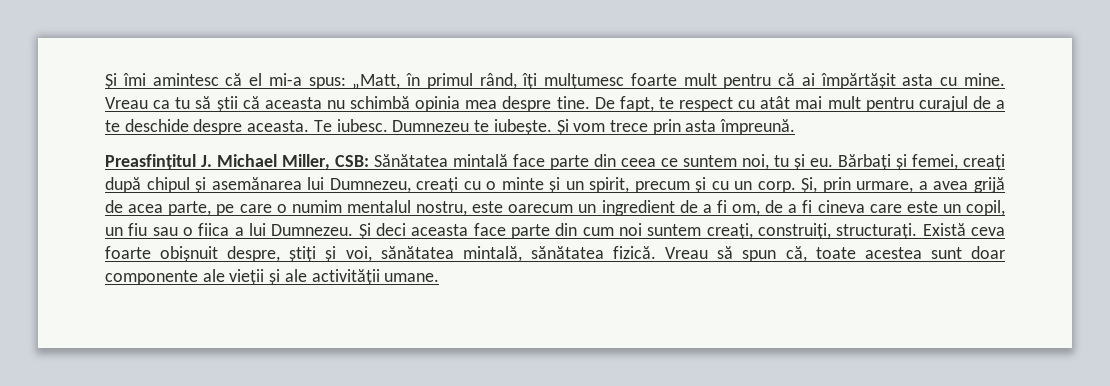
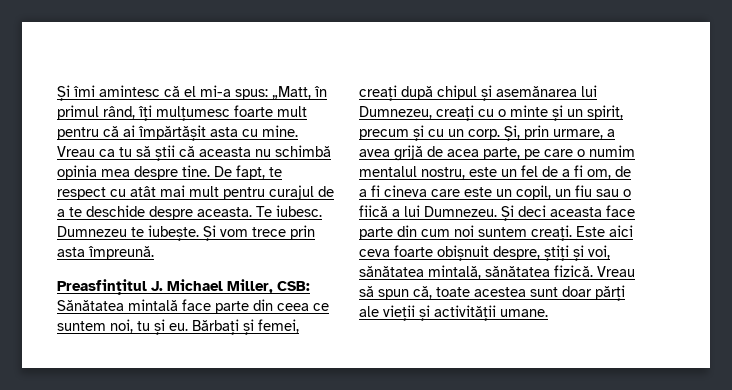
[508,200,675,216] oarecum un ingredient -> [501,165,538,177] un fel
[198,223,230,236] fiica -> [359,205,388,217] fiică
[706,223,966,239] creați, construiți, structurați. Există -> [531,225,633,241] creați. Este aici
[105,270,198,285] componente -> [595,285,625,301] părți
[284,269,307,282] ale -> (430, 313) none

